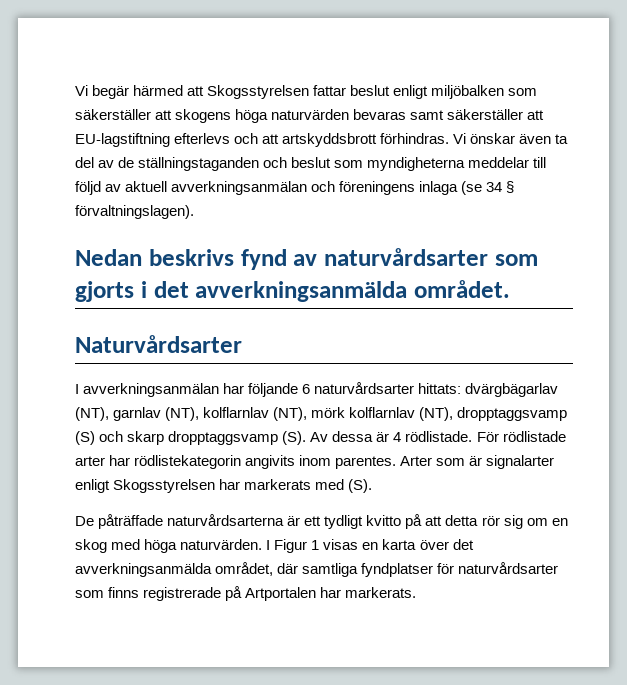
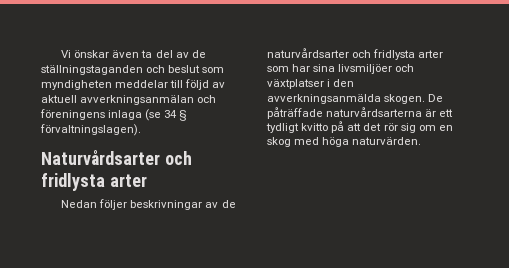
[75,85,538,99] [75,109,545,123] [75,133,467,147] Vi begär härmed att Skogsstyrelsen fattar beslut enligt miljöbalken som säkerställer att skogens höga naturvärden bevaras samt säkerställer att EU-lagstiftning efterlevs och att artskyddsbrott förhindras. Vi -> [61,50,72,58] Vi
[367,157,466,171] myndigheterna -> [41,80,112,90] myndigheten
[75,248,538,270] [75,280,510,302] [75,335,242,353] [75,382,559,397] [75,407,568,421] [75,431,566,445] [75,455,555,469] [75,479,373,493] Nedan beskrivs fynd av naturvårdsarter som gjorts i det avverkningsanmälda området. // Naturvårdsarter // I avverkningsanmälan har följande 6 naturvårdsarter hittats: dvärgbägarlav (NT), garnlav (NT), kolflarnlav (NT), mörk kolflarnlav (NT), dropptaggsvamp (S) och skarp dropptaggsvamp (S). Av dessa är 4 rödlistade. För rödlistade arter har rödlistekategorin angivits inom parentes. Arter som är signalarter enligt Skogsstyrelsen har markerats med (S). // -> [41,150,192,165] [41,173,147,191] [61,199,236,210] [267,48,444,60] [267,64,415,74] [267,79,355,89] [267,94,426,104] Naturvårdsarter och fridlysta arter // Nedan följer beskrivningar av de naturvårdsarter och fridlysta arter som har sina livsmiljöer och växtplatser i den avverkningsanmälda skogen.
[445,515,479,526] detta -> [363,123,382,131] det
[266,539,474,553] [75,562,559,577] [75,586,417,601] I Figur 1 visas en karta över det avverkningsanmälda området, där samtliga fyndplatser för naturvårdsarter som finns registrerade på Artportalen har markerats. -> (422, 141) none

